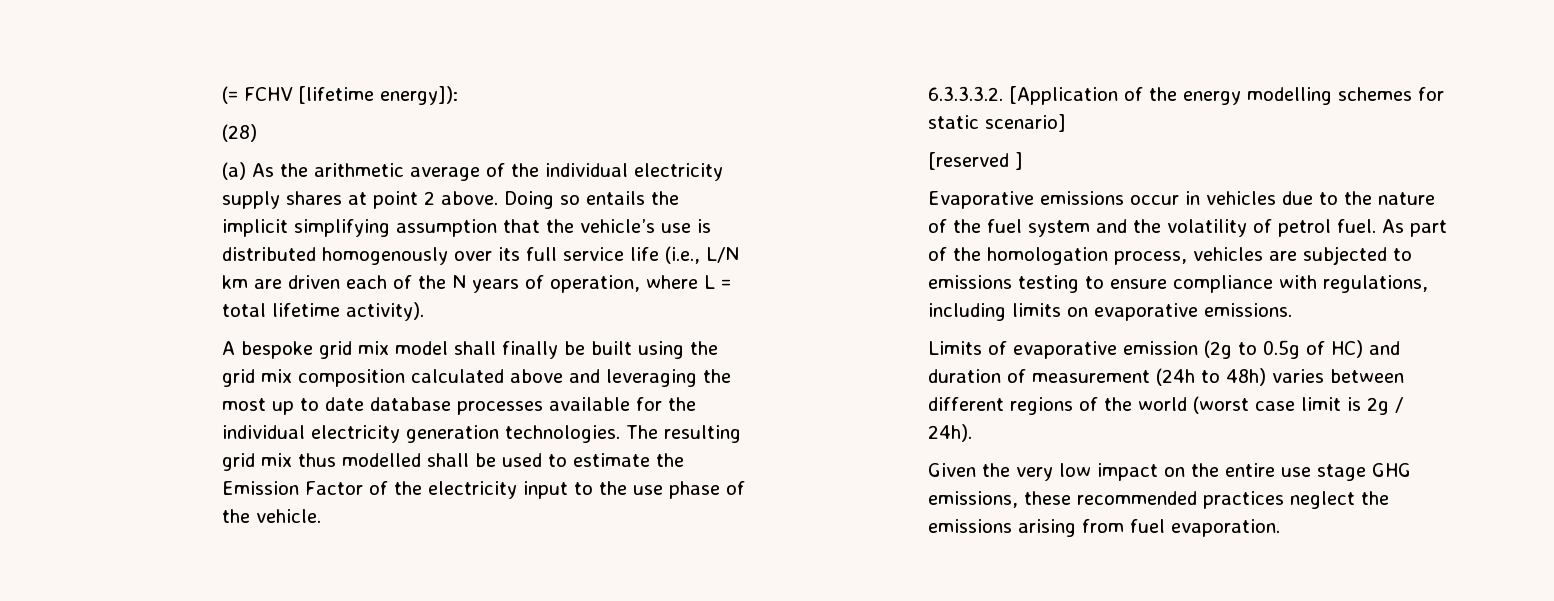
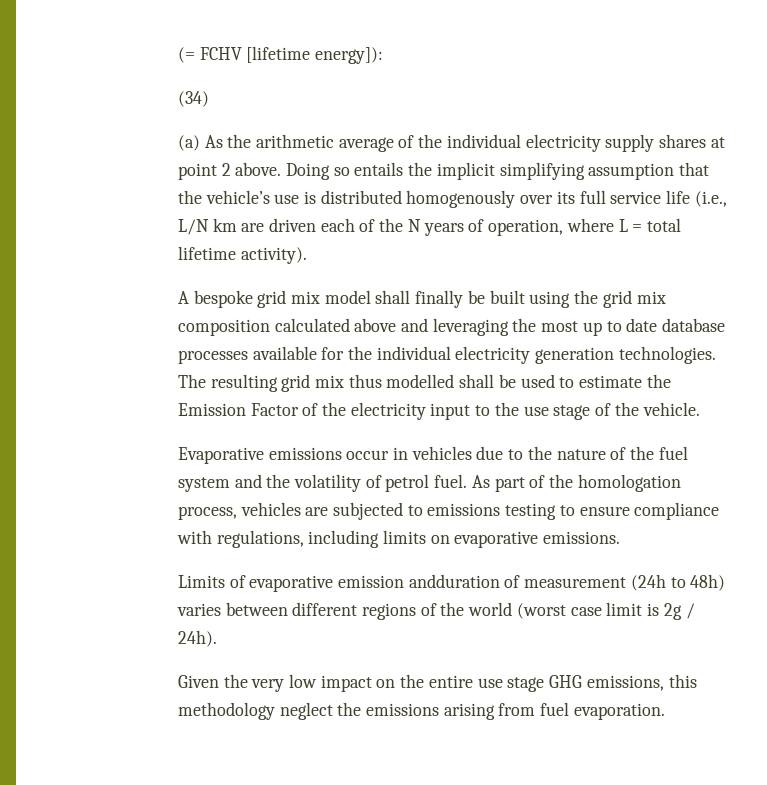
[222,124,258,142] (28) -> [177,91,209,107] (34)
[669,481,721,499] phase -> [553,405,591,420] stage
[928,86,1445,105] [928,114,1067,132] [928,152,1024,170] // 6.3.3.3.2. [Application of the energy modelling schemes for static scenario] // [reserved ] -> (700, 409) none
[1204,340,1401,359] [928,369,1002,383] (2g to 0.5g of HC) and duration -> [408,574,500,588] andduration
[1024,491,1285,509] these recommended practices -> [668,674,697,688] [177,702,275,720] this methodology

